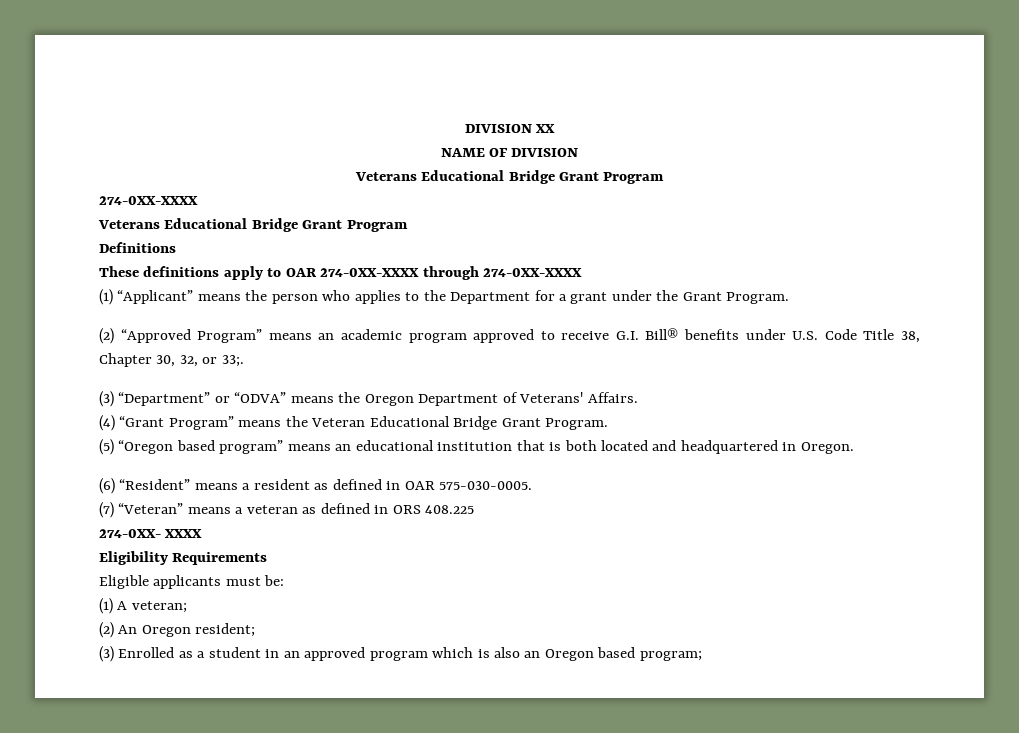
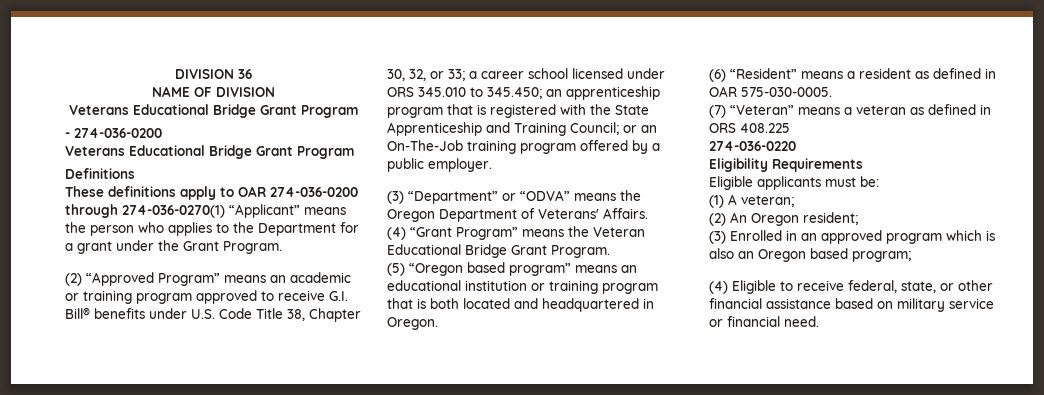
[464,124,556,133] DIVISION XX -> [174,69,252,79] DIVISION 36
[99,196,198,205] 274-0XX-XXXX -> [65,128,162,138] - 274-036-0200
[320,266,583,280] [99,289,113,305] 274-0XX-XXXX through 274-0XX-XXXX // (1) -> [270,187,358,197] [65,204,225,218] 274-036-0200 through 274-036-0270(1)
(402, 334) none -> [65,290,132,304] or training
[221,355,244,367] 33;. -> [448,68,665,81] [387,86,660,100] [387,104,649,118] [387,122,657,136] [387,140,660,154] [387,158,492,172] 33; a career school licensed under ORS 345.010 to 345.450; an apprenticeship program that is registered with the State Apprenticeship and Training Council; or an On-The-Job training program offered by a public employer.
(513, 446) none -> [531,280,658,294] or training program
[99,529,203,538] 274-0XX- XXXX -> [709,141,796,151] 274-036-0220
[178,647,261,658] as a student -> (782, 235) none
(702, 656) none -> [709,280,993,294] [709,298,994,312] [709,316,819,327] // (4) Eligible to receive federal, state, or other financial assistance based on military service or financial need.

